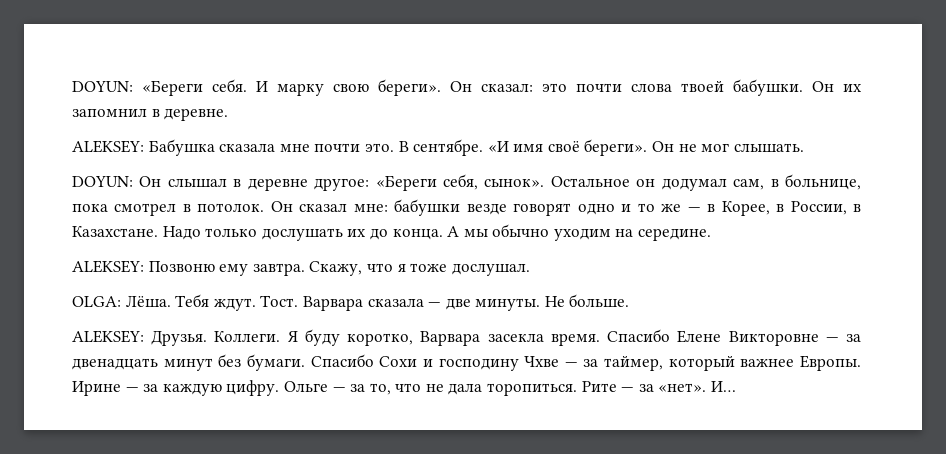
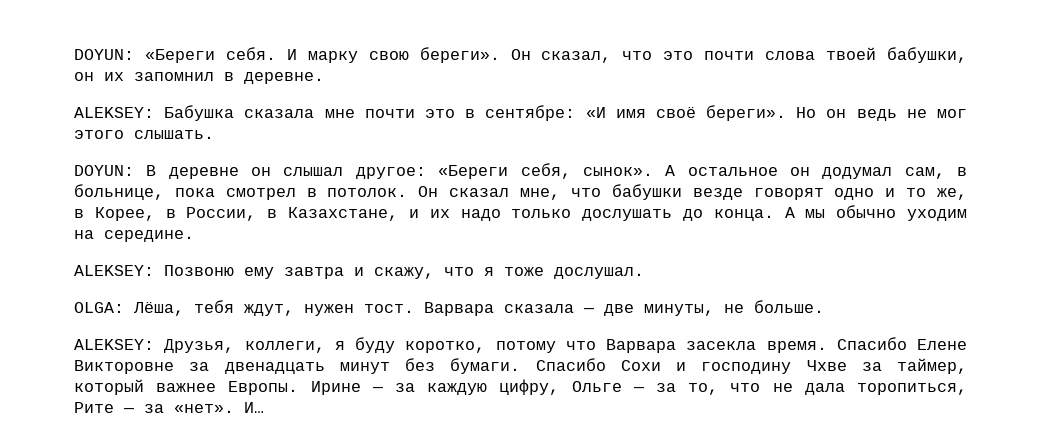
[481,83,533,92] сказал: -> [541,51,653,63] сказал, что
[733,79,834,96] бабушки. Он -> [887,47,968,63] [74,72,94,81] бабушки, он
[364,139,484,156] это. В сентябре. -> [424,105,576,121] это в сентябре:
[652,141,675,152] Он -> [796,107,897,121] Но он ведь
(730, 147) none -> [74,130,124,139] этого
[139,176,308,191] Он слышал в деревне -> [146,165,344,179] В деревне он слышал
[550,176,630,187] Остальное -> [665,165,778,176] А остальное
[353,204,388,212] мне: -> [520,188,601,200] мне, что
[661,204,701,212] же — -> [937,188,968,200] же,
[72,226,201,240] Казахстане. Надо -> [288,207,501,221] Казахстане, и их надо
[347,229,367,237] их -> (673, 215) none
[252,261,363,276] завтра. Скажу, -> [284,267,434,279] завтра и скажу,
[125,294,299,311] Лёша. Тебя ждут. Тост. -> [133,300,414,316] Лёша, тебя ждут, нужен тост.
[475,296,565,311] минуты. Не -> [644,304,744,316] минуты, не
[151,329,414,346] Друзья. Коллеги. Я буду коротко, -> [164,337,596,353] Друзья, коллеги, я буду коротко, потому что
[825,337,839,342] — -> (174, 367) none
[564,362,578,367] — -> (847, 365) none
[226,380,280,396] цифру. -> [499,379,560,395] цифру,
[487,383,578,396] торопиться. -> [857,383,968,395] торопиться,

